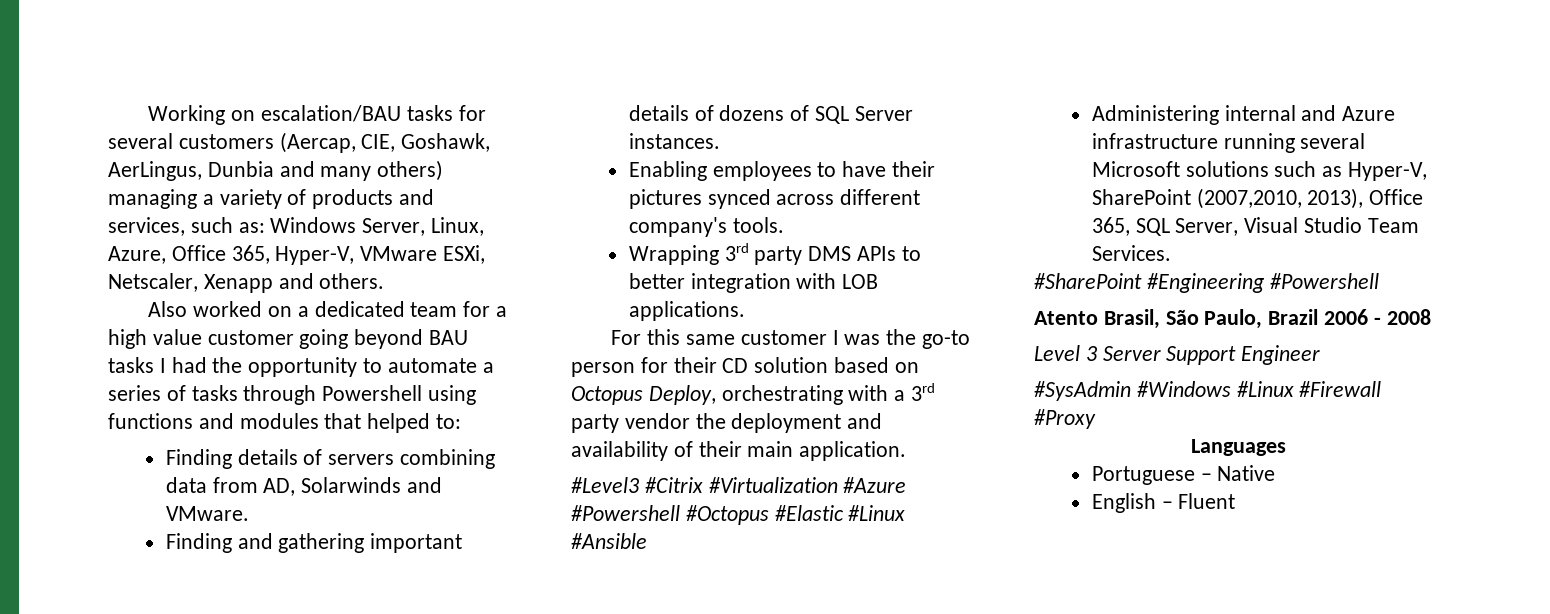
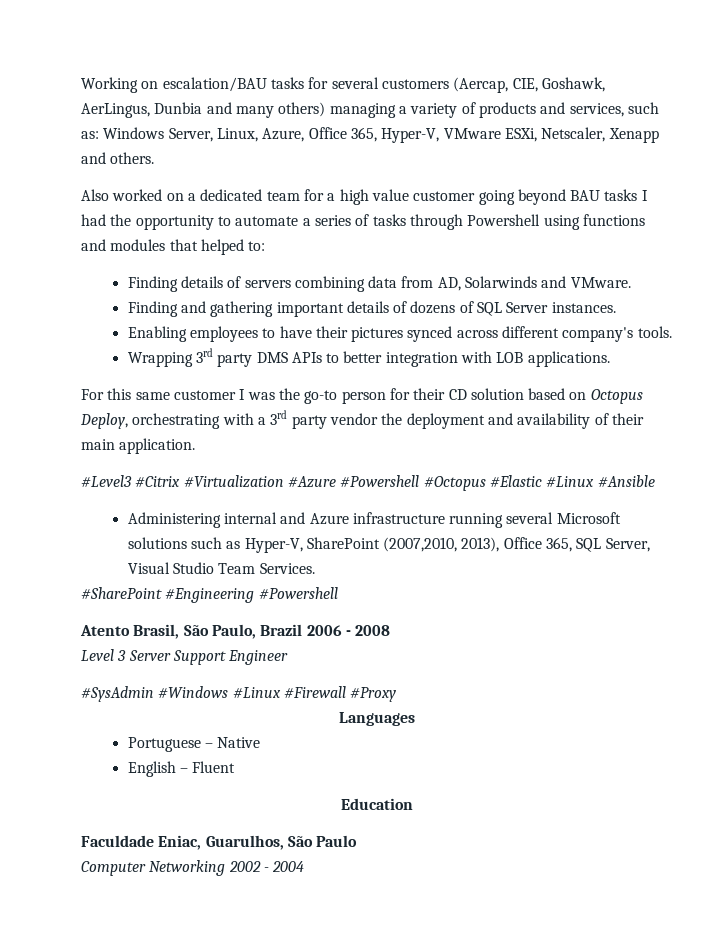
(1236, 501) none -> [341,798,413,810] [81,835,358,850] [81,860,305,876] // Education // Faculdade Eniac, Guarulhos, São Paulo // Computer Networking 2002 - 2004

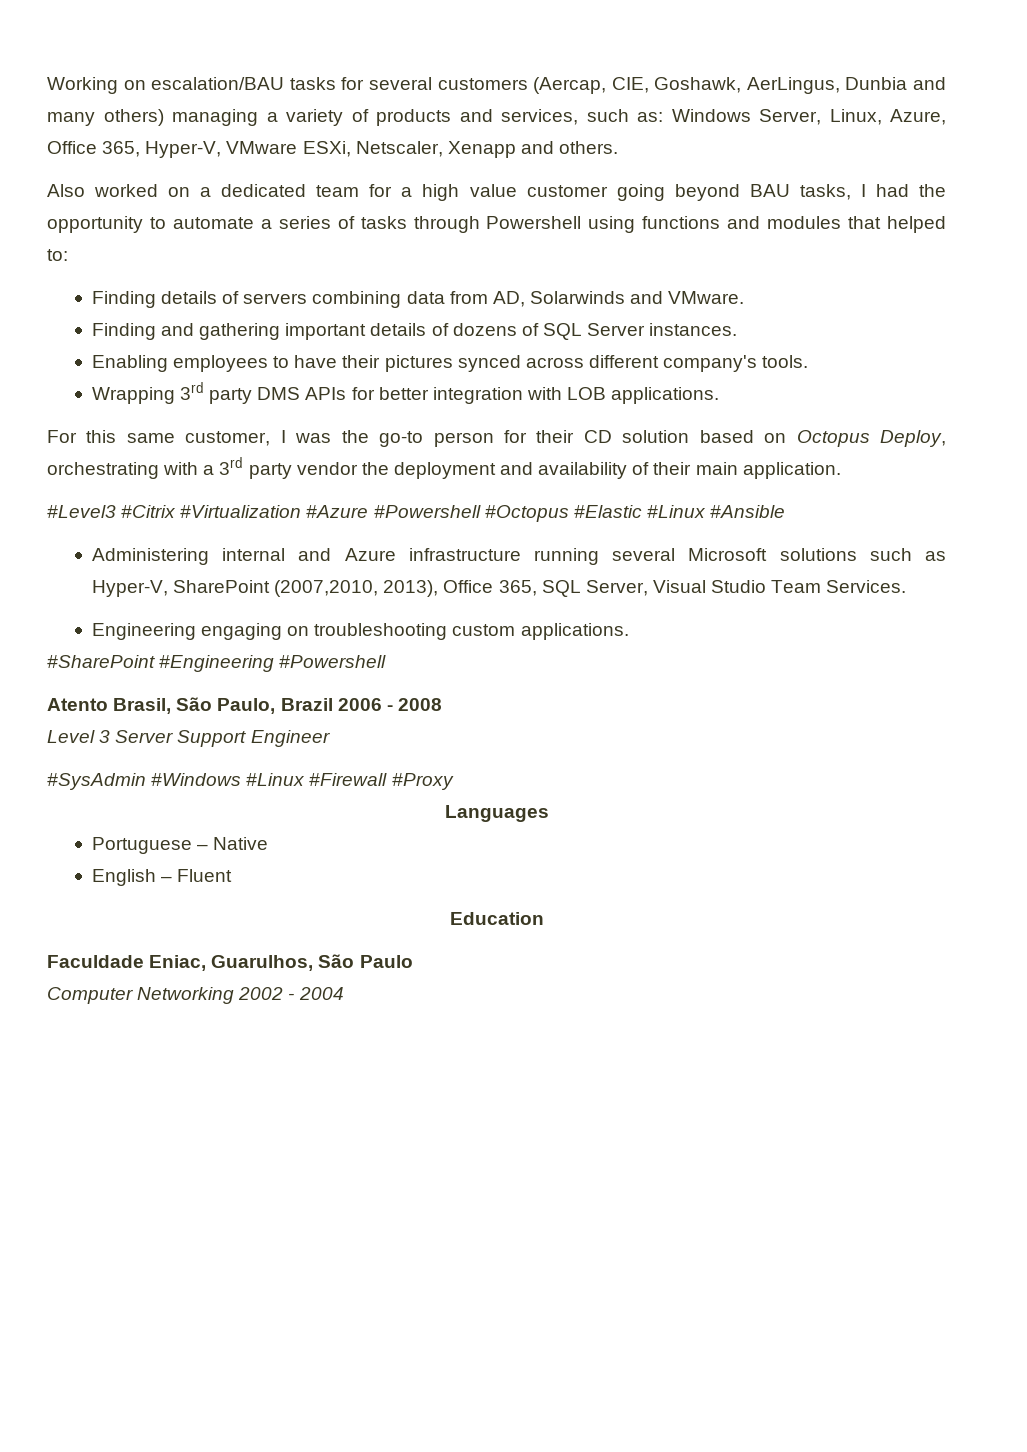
[604,189,638,201] tasks -> [799,184,851,200] tasks,
[326,353,340,363] to -> [351,387,375,400] for
[173,390,236,400] customer -> [185,431,271,446] customer,
(315, 568) none -> [91,623,629,640] // Engineering engaging on troubleshooting custom applications.

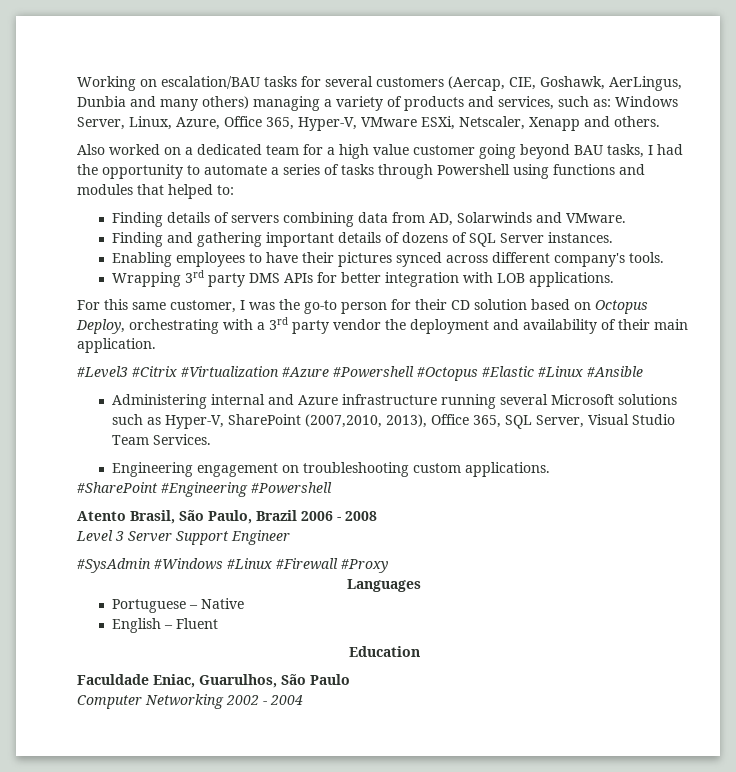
[201,623,283,640] engaging -> [196,463,278,477] engagement

